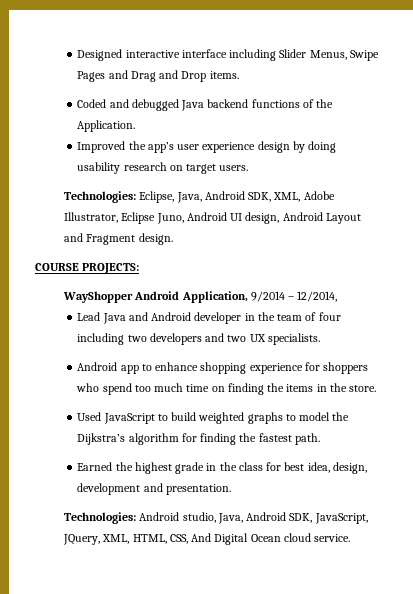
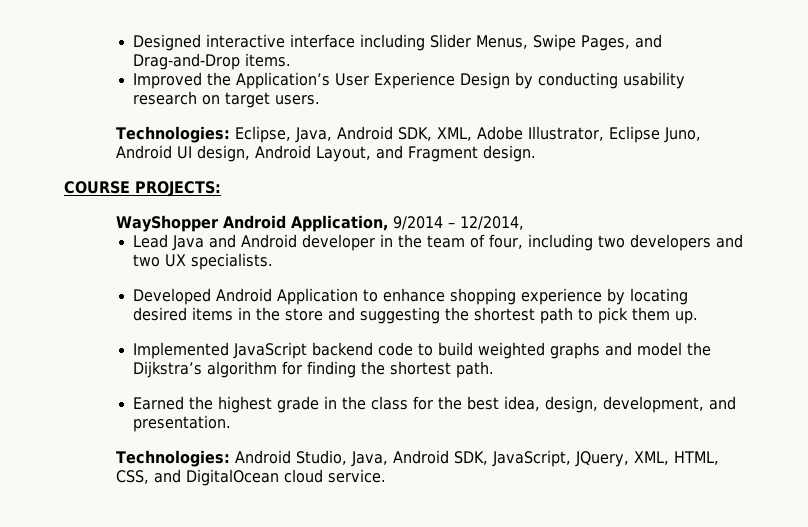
[77,70,239,82] [77,99,334,111] [77,120,136,132] [77,141,337,153] Pages and Drag and Drop items. // Coded and debugged Java backend functions of the Application. // Improved the app’s user experience design by doing -> [581,34,663,51] [133,53,292,70] [133,72,619,89] Pages, and Drag-and-Drop items. // Improved the Application’s User Experience Design by conducting
[325,213,361,224] Layout -> [315,146,371,162] Layout,
[318,312,341,321] four -> [489,234,524,249] four,
[77,362,139,374] Android app -> [133,288,359,305] Developed Android Application
[304,362,369,374] [76,383,376,395] [77,412,155,424] for shoppers who spend too much time on finding the items in the store. // Used JavaScript -> [607,288,689,305] [133,307,699,324] [133,342,414,359] by locating desired items in the store and suggesting the shortest path to pick them up. // Implemented JavaScript backend code
[285,414,296,421] to -> [605,342,633,356] and
[258,433,292,442] fastest -> [390,361,452,375] shortest
(282, 466) none -> [438,396,463,410] the
[77,483,141,495] development -> [603,396,705,413] development,
[182,512,216,523] studio, -> [295,450,347,465] Studio,
[191,533,281,545] And Digital Ocean -> [153,469,279,486] and DigitalOcean

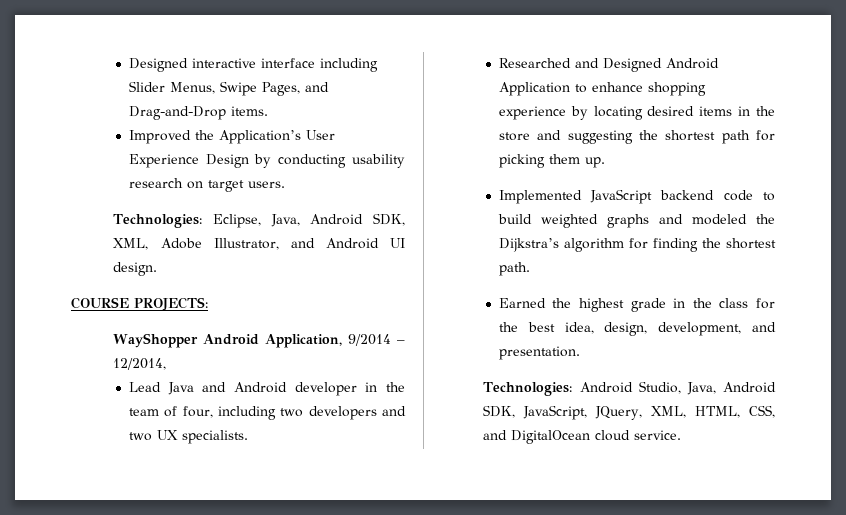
[608,126,701,143] [115,145,478,162] Eclipse Juno, Android UI design, Android Layout, and Fragment -> [290,238,405,249] and Android UI
[133,288,212,305] Developed -> [498,58,662,72] Researched and Designed
[578,307,629,324] to pick -> [756,130,775,141] [498,154,545,168] for picking
[637,342,683,356] model -> [691,214,747,225] modeled

